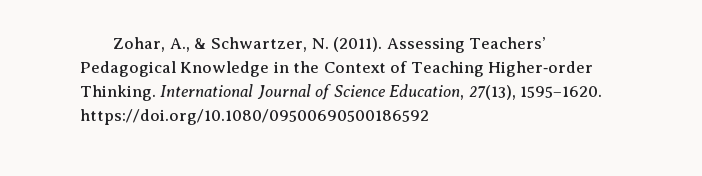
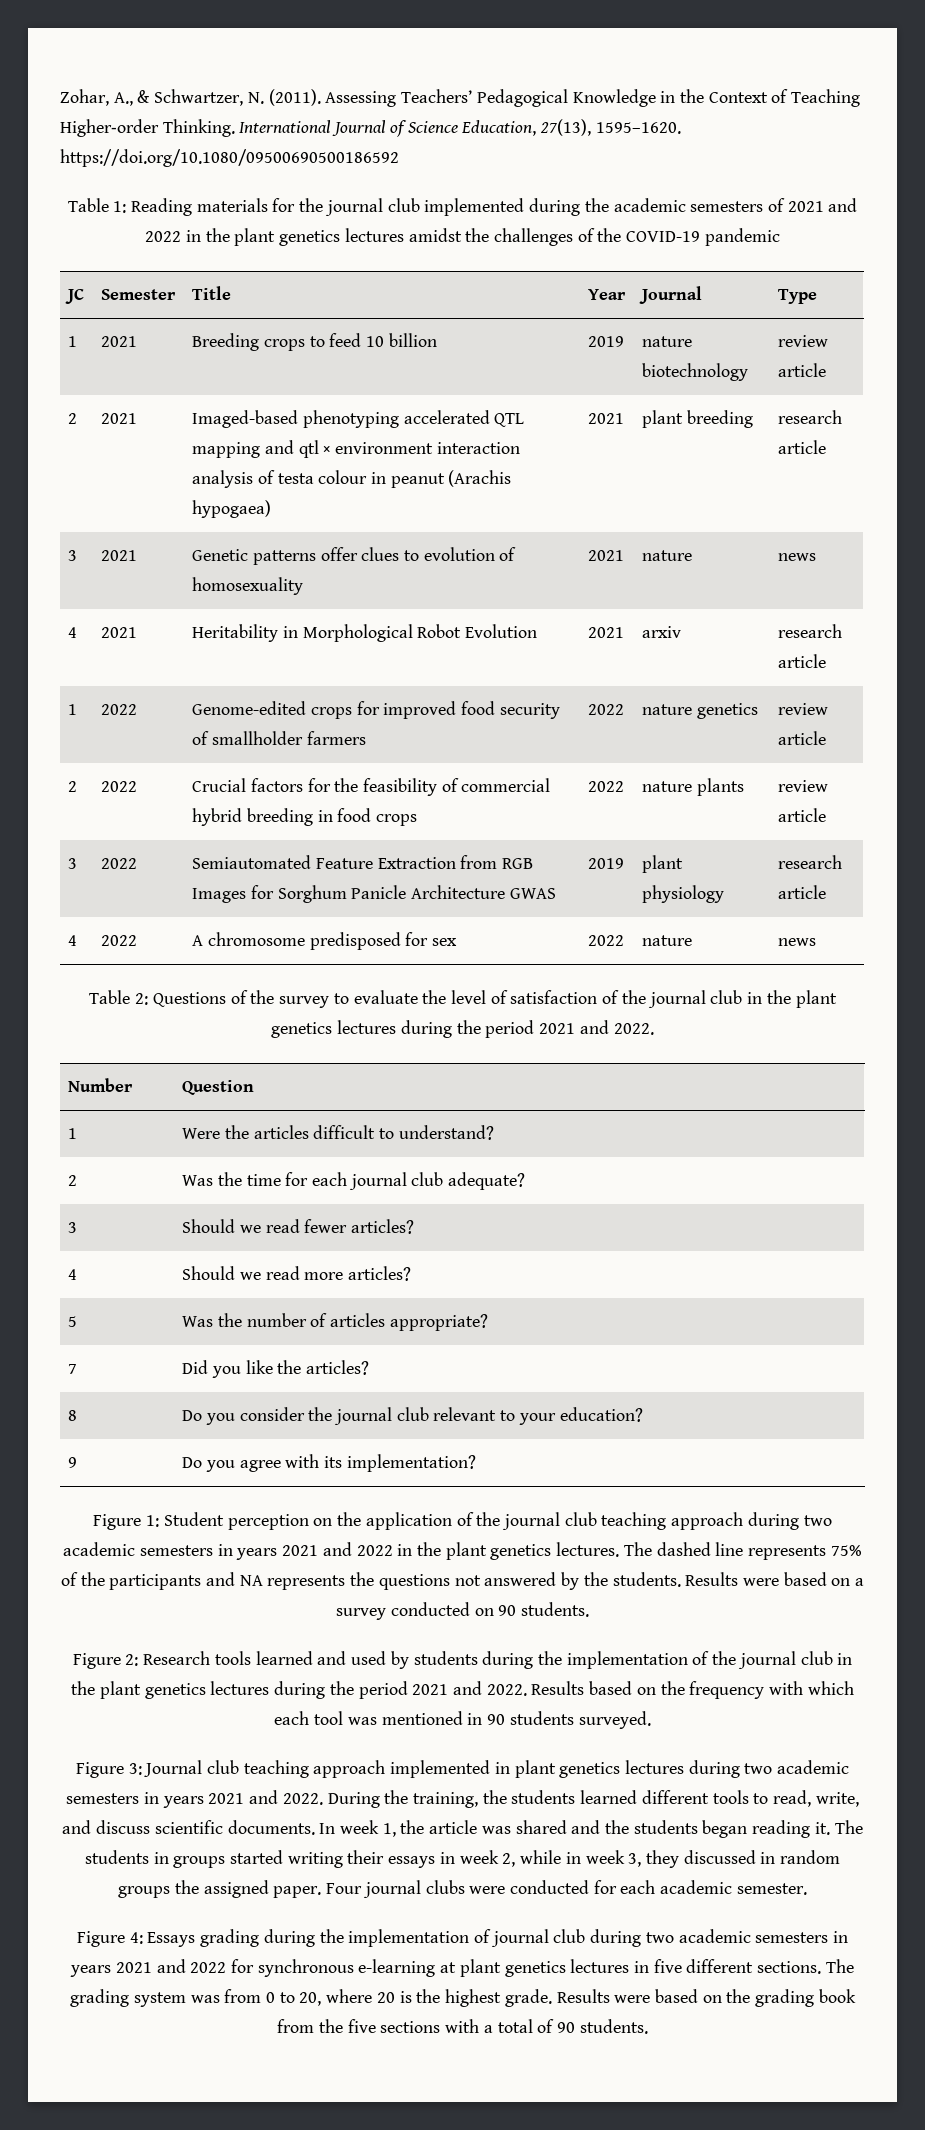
(429, 117) none -> [67,198,858,216] [145,228,780,246] [65,289,85,304] [101,289,177,300] [192,286,232,300] [588,289,627,300] [639,286,703,304] [778,289,818,304] [68,336,78,347] [101,336,138,347] [192,333,437,351] [588,336,625,347] [642,336,693,347] [642,363,749,381] [778,335,829,347] [778,363,827,377] [68,413,78,424] [101,413,138,424] [192,410,525,428] [192,440,520,458] [192,470,512,488] [192,500,272,518] [588,413,625,424] [642,410,753,428] [778,410,843,424] [778,440,827,454] [68,550,78,561] [101,550,138,561] [192,547,517,565] [192,577,304,595] [588,550,625,561] [642,550,693,561] [778,553,817,561] [68,627,78,638] [101,627,138,638] [192,624,537,642] [588,627,625,638] [642,626,682,638] [778,624,843,638] [778,654,827,668] [68,704,78,715] [101,704,138,715] [192,701,560,719] [192,731,366,745] [588,704,625,715] [642,703,758,719] [778,703,829,715] [778,731,827,745] [68,781,78,792] [101,781,138,792] [192,778,551,796] [192,808,417,826] [588,781,625,792] [642,778,744,796] [778,780,829,792] [778,808,827,822] [68,858,78,869] [101,858,138,869] [192,855,533,869] [192,885,556,903] [588,858,625,869] [642,855,684,873] [642,885,725,903] [778,855,843,869] [778,885,827,899] [68,935,78,946] [101,935,138,946] [192,932,457,950] [588,935,625,946] [642,935,693,946] [778,938,817,946] [89,990,837,1008] [271,1020,654,1038] [68,1078,134,1092] [182,1080,255,1095] [68,1128,78,1139] [182,1125,494,1140] [68,1175,78,1186] [182,1172,526,1190] [68,1222,78,1233] [182,1219,414,1234] [68,1269,78,1280] [182,1266,411,1281] [68,1316,78,1327] [182,1313,488,1331] [68,1364,78,1374] [182,1360,369,1378] [68,1410,78,1421] [182,1407,643,1425] [68,1457,78,1468] [182,1454,476,1472] [93,1512,832,1530] [63,1542,862,1560] [60,1572,865,1590] [336,1602,589,1620] [72,1651,853,1669] [71,1681,854,1699] [274,1711,651,1729] [75,1760,850,1778] [66,1790,859,1808] [62,1820,863,1838] [84,1850,841,1868] [118,1880,807,1898] [76,1929,849,1947] [70,1959,854,1977] [70,1989,856,2007] [277,2019,648,2034] // Table 1: Reading materials for the journal club implemented during the academic semesters of 2021 and 2022 in the plant genetics lectures amidst the challenges of the COVID-19 pandemic // JC | Semester | Title | Year | Journal | Type // 1 | 2021 | Breeding crops to feed 10 billion | 2019 | nature biotechnology | review article // 2 | 2021 | Imaged-based phenotyping accelerated QTL mapping and qtl × environment interaction analysis of testa colour in peanut (Arachis hypogaea) | 2021 | plant breeding | research article // 3 | 2021 | Genetic patterns offer clues to evolution of homosexuality | 2021 | nature | news // 4 | 2021 | Heritability in Morphological Robot Evolution | 2021 | arxiv | research article // 1 | 2022 | Genome-edited crops for improved food security of smallholder farmers | 2022 | nature genetics | review article // 2 | 2022 | Crucial factors for the feasibility of commercial hybrid breeding in food crops | 2022 | nature plants | review article // 3 | 2022 | Semiautomated Feature Extraction from RGB Images for Sorghum Panicle Architecture GWAS | 2019 | plant physiology | research article // 4 | 2022 | A chromosome predisposed for sex | 2022 | nature | news // Table 2: Questions of the survey to evaluate the level of satisfaction of the journal club in the plant genetics lectures during the period 2021 and 2022. // Number | Question // 1 | Were the articles difficult to understand? // 2 | Was the time for each journal club adequate? // 3 | Should we read fewer articles? // 4 | Should we read more articles? // 5 | Was the number of articles appropriate? // 7 | Did you like the articles? // 8 | Do you consider the journal club relevant to your education? // 9 | Do you agree with its implementation? // Figure 1: Student perception on the application of the journal club teaching approach during two academic semesters in years 2021 and 2022 in the plant genetics lectures. The dashed line represents 75% of the participants and NA represents the questions not answered by the students. Results were based on a survey conducted on 90 students. // Figure 2: Research tools learned and used by students during the implementation of the journal club in the plant genetics lectures during the period 2021 and 2022. Results based on the frequency with which each tool was mentioned in 90 students surveyed. // Figure 3: Journal club teaching approach implemented in plant genetics lectures during two academic semesters in years 2021 and 2022. During the training, the students learned different tools to read, write, and discuss scientific documents. In week 1, the article was shared and the students began reading it. The students in groups started writing their essays in week 2, while in week 3, they discussed in random groups the assigned paper. Four journal clubs were conducted for each academic semester. // Figure 4: Essays grading during the implementation of journal club during two academic semesters in years 2021 and 2022 for synchronous e-learning at plant genetics lectures in five different sections. The grading system was from 0 to 20, where 20 is the highest grade. Results were based on the grading book from the five sections with a total of 90 students.

